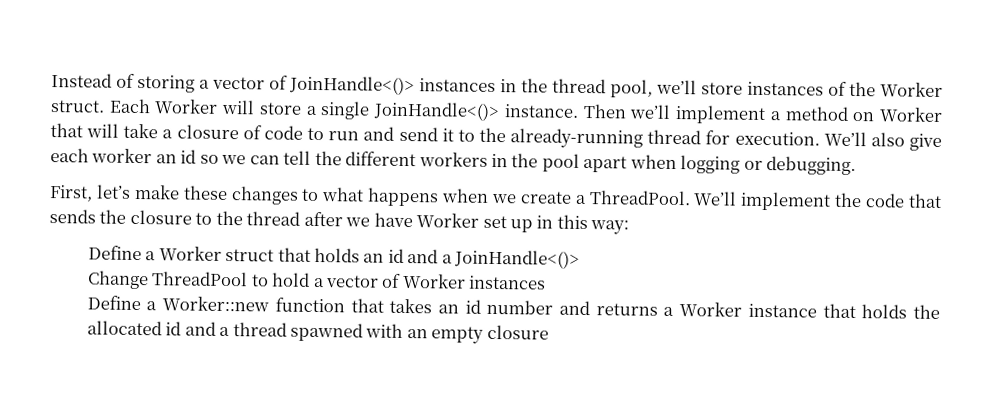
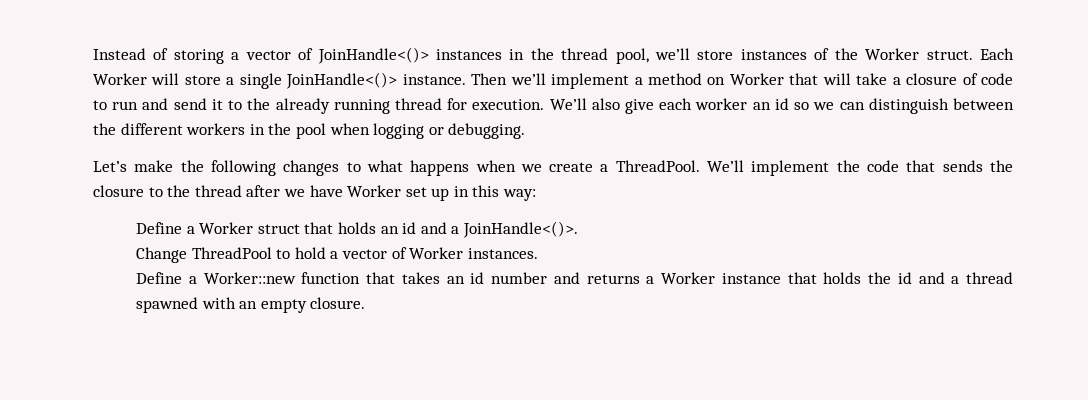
[510,128,644,149] already-running -> [275,98,390,114] already running
[283,150,312,165] tell -> [868,98,1015,114] distinguish between
[583,155,628,173] apart -> (326, 131) none
[49,184,228,202] First, let’s make these -> [93,160,276,176] Let’s make the following
[454,249,581,269] JoinHandle<()> -> [462,221,578,238] JoinHandle<()>.
[468,275,547,290] instances -> [467,248,538,259] instances.
[86,320,162,336] allocated -> (892, 278) none
[486,324,549,340] closure -> [310,297,366,309] closure.

